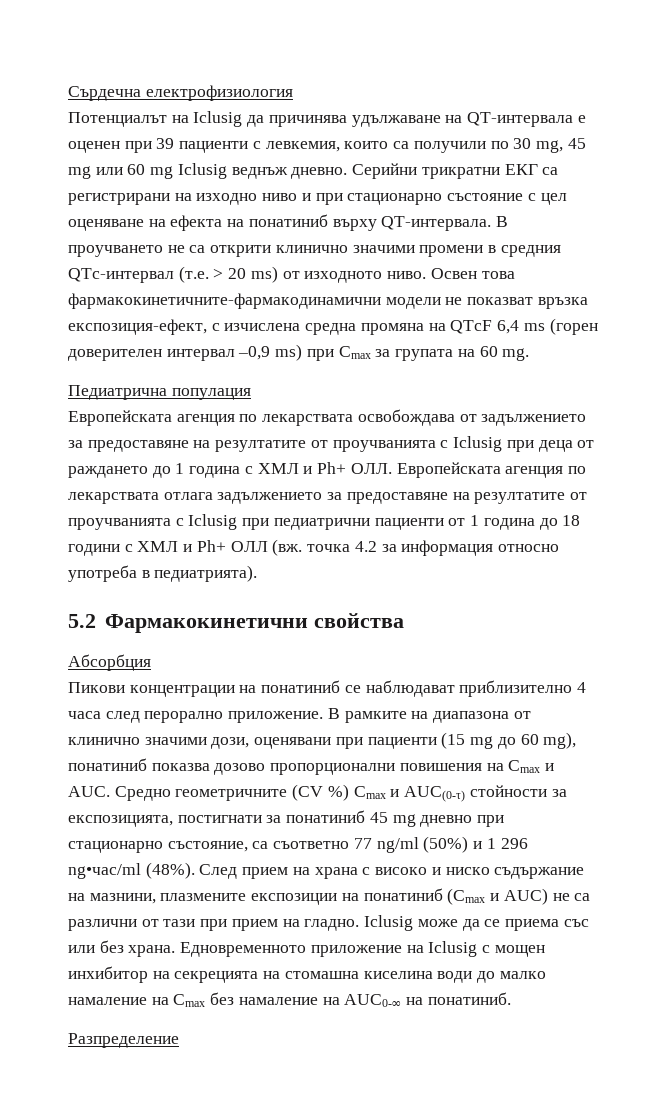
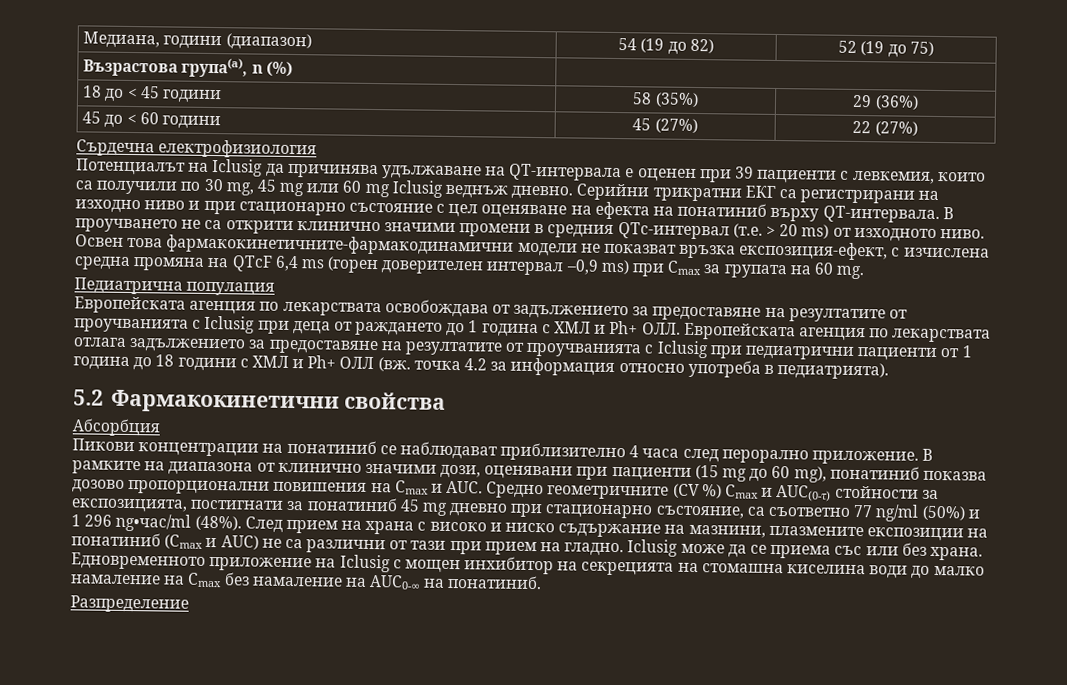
(68, 93) none -> [83,31,312,51] [618,38,714,55] [838,40,934,58] [83,57,293,78] [83,85,223,104] [632,92,699,108] [852,94,919,110] [82,111,222,130] [632,118,698,134] [852,120,918,136] Медиана, години (диапазон) | 54 (19 до 82) | 52 (19 до 75) // Възрастова група(a), n (%) | // 18 до < 45 години | 58 (35%) | 29 (36%) // 45 до < 60 години | 45 (27%) | 22 (27%) //

